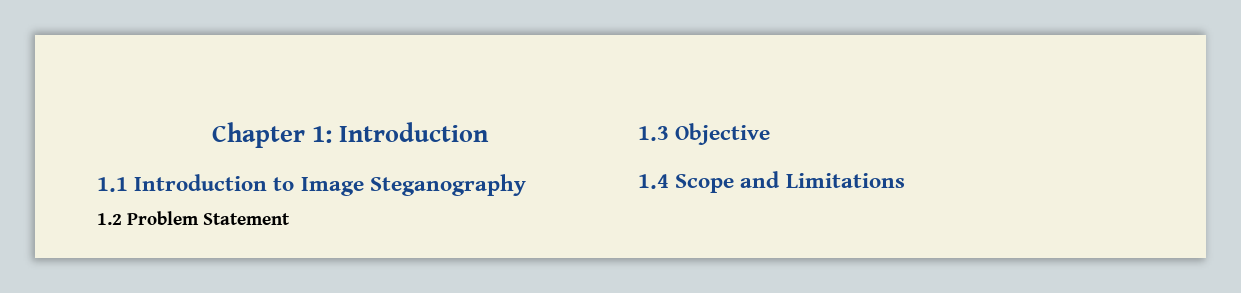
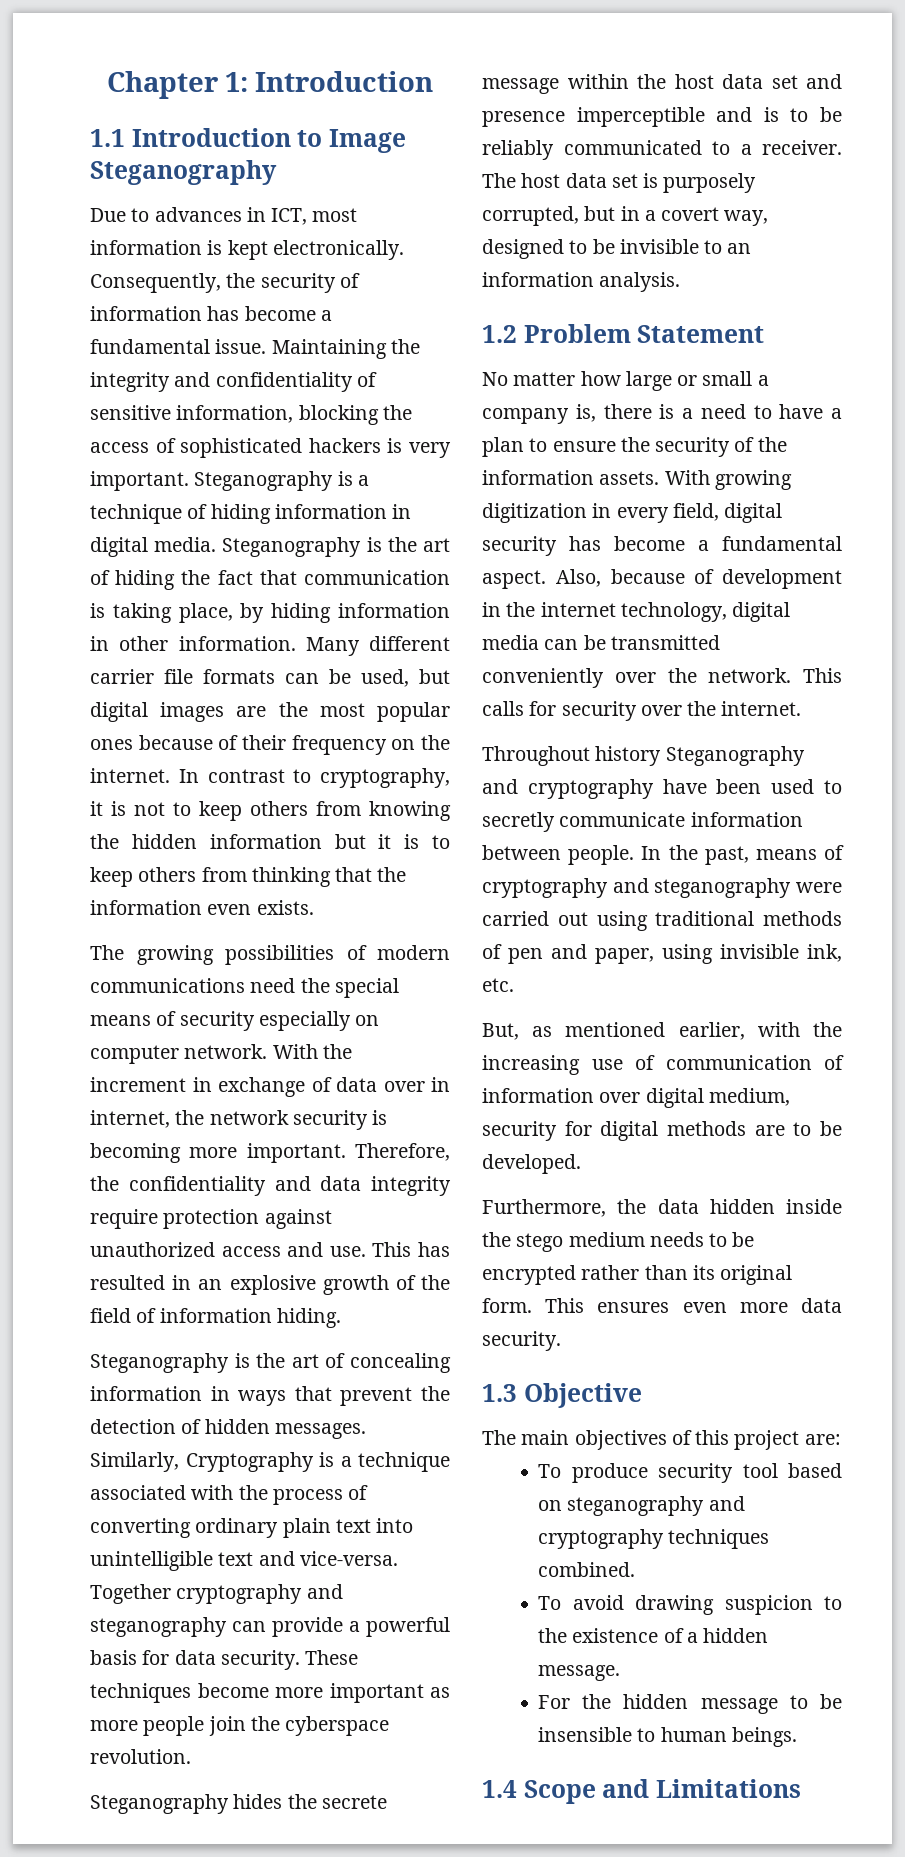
[97,211,290,225] [638,123,771,145] 1.2 Problem Statement // 1.3 Objective -> [90,207,358,225] [90,240,404,260] [90,273,360,293] [90,306,332,321] [90,339,420,359] [90,372,377,392] [90,405,412,425] [90,438,452,458] [90,471,369,491] [90,504,412,524] [90,537,450,557] [90,570,450,590] [90,603,451,623] [90,636,450,656] [90,669,450,687] [90,702,450,722] [90,735,450,755] [90,768,450,788] [90,801,451,821] [90,834,450,849] [90,867,407,887] [90,900,314,915] [90,945,450,965] [90,978,399,998] [90,1011,380,1031] [90,1044,352,1064] [90,1077,450,1097] [90,1110,388,1130] [90,1143,450,1163] [90,1176,451,1196] [90,1209,332,1229] [90,1242,450,1257] [90,1275,450,1295] [90,1308,341,1328] [90,1353,451,1373] [90,1386,450,1406] [90,1419,366,1439] [90,1452,450,1472] [90,1485,369,1505] [90,1518,414,1538] [90,1551,398,1571] [90,1584,343,1604] [90,1617,450,1637] [90,1650,359,1670] [90,1683,450,1703] [90,1716,390,1736] [90,1749,191,1764] [90,1794,387,1814] [482,74,842,94] [482,107,843,127] [482,140,842,160] [482,173,757,193] [482,206,769,226] [482,239,752,259] [482,272,681,292] [482,324,765,343] [482,371,769,391] [482,404,842,424] [482,437,787,457] [482,470,792,490] [482,503,783,523] [482,536,842,556] [482,569,842,589] [482,602,791,622] [482,635,720,650] [482,668,842,688] [482,701,802,721] [482,746,805,766] [482,779,842,799] [482,812,803,832] [482,845,844,865] [482,878,842,898] [482,911,842,931] [482,944,842,964] [482,978,514,992] [482,1022,842,1040] [482,1055,844,1075] [482,1088,790,1108] [482,1121,842,1141] [482,1154,581,1174] [482,1199,842,1217] [482,1232,755,1252] [482,1265,793,1285] [482,1298,842,1313] [482,1331,561,1351] [482,1383,642,1408] [482,1430,841,1450] [538,1463,842,1483] [538,1496,745,1516] [538,1529,770,1549] [538,1562,636,1577] [538,1595,842,1615] [538,1628,769,1643] [538,1665,621,1681] [538,1694,842,1714] [538,1727,797,1747] Due to advances in ICT, most information is kept electronically. Consequently, the security of information has become a fundamental issue. Maintaining the integrity and confidentiality of sensitive information, blocking the access of sophisticated hackers is very important. Steganography is a technique of hiding information in digital media. Steganography is the art of hiding the fact that communication is taking place, by hiding information in other information. Many different carrier file formats can be used, but digital images are the most popular ones because of their frequency on the internet. In contrast to cryptography, it is not to keep others from knowing the hidden information but it is to keep others from thinking that the information even exists. // The growing possibilities of modern communications need the special means of security especially on computer network. With the increment in exchange of data over in internet, the network security is becoming more important. Therefore, the confidentiality and data integrity require protection against unauthorized access and use. This has resulted in an explosive growth of the field of information hiding. // Steganography is the art of concealing information in ways that prevent the detection of hidden messages. Similarly, Cryptography is a technique associated with the process of converting ordinary plain text into unintelligible text and vice-versa. Together cryptography and steganography can provide a powerful basis for data security. These techniques become more important as more people join the cyberspace revolution. // Steganography hides the secrete message within the host data set and presence imperceptible and is to be reliably communicated to a receiver. The host data set is purposely corrupted, but in a covert way, designed to be invisible to an information analysis. // 1.2 Problem Statement // No matter how large or small a company is, there is a need to have a plan to ensure the security of the information assets. With growing digitization in every field, digital security has become a fundamental aspect. Also, because of development in the internet technology, digital media can be transmitted conveniently over the network. This calls for security over the internet. // Throughout history Steganography and cryptography have been used to secretly communicate information between people. In the past, means of cryptography and steganography were carried out using traditional methods of pen and paper, using invisible ink, etc. // But, as mentioned earlier, with the increasing use of communication of information over digital medium, security for digital methods are to be developed. // Furthermore, the data hidden inside the stego medium needs to be encrypted rather than its original form. This ensures even more data security. // 1.3 Objective // The main objectives of this project are: // To produce security tool based on steganography and cryptography techniques combined. // To avoid drawing suspicion to the existence of a hidden message. // For the hidden message to be insensible to human beings.

